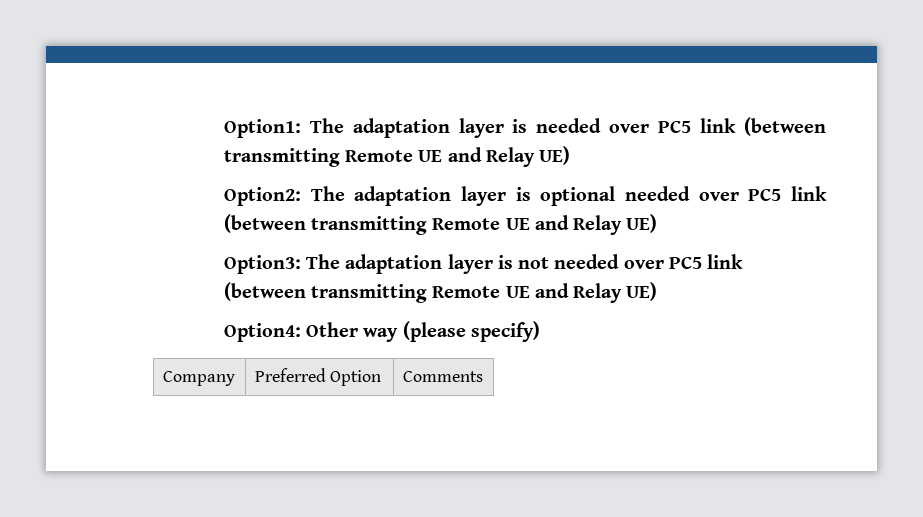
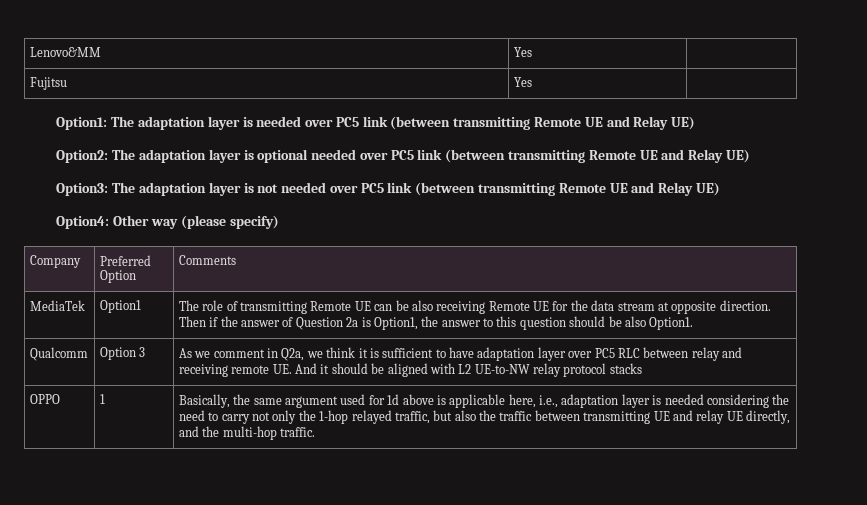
(223, 128) none -> [29,47,101,57] [513,47,532,57] [29,77,67,90] [513,77,532,87] Lenovo&MM | Yes | // Fujitsu | Yes | //
(483, 376) none -> [29,300,85,311] [99,300,141,313] [178,300,771,314] [178,316,694,330] [29,347,88,361] [99,347,146,360] [178,347,743,361] [178,363,642,377] [29,394,60,404] [99,394,105,404] [178,394,790,408] [178,410,791,424] [178,426,316,440] // MediaTek | Option1 | The role of transmitting Remote UE can be also receiving Remote UE for the data stream at opposite direction. Then if the answer of Question 2a is Option1, the answer to this question should be also Option1. // Qualcomm | Option 3 | As we comment in Q2a, we think it is sufficient to have adaptation layer over PC5 RLC between relay and receiving remote UE. And it should be aligned with L2 UE-to-NW relay protocol stacks // OPPO | 1 | Basically, the same argument used for 1d above is applicable here, i.e., adaptation layer is needed considering the need to carry not only the 1-hop relayed traffic, but also the traffic between transmitting UE and relay UE directly, and the multi-hop traffic.

